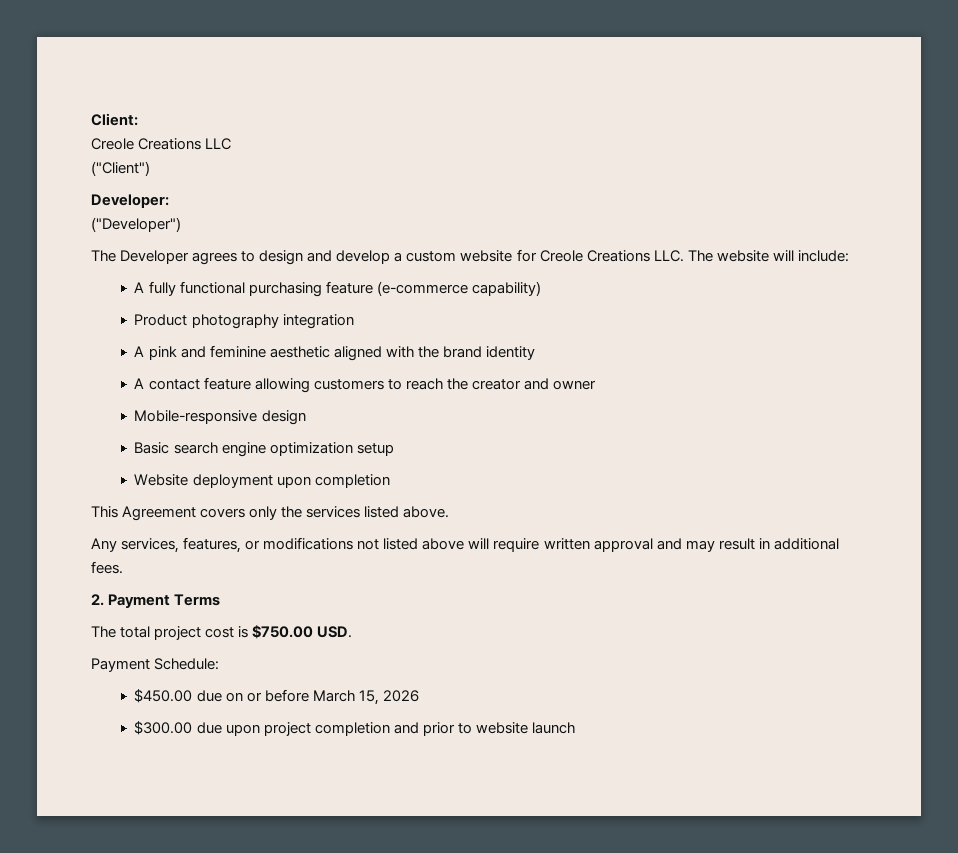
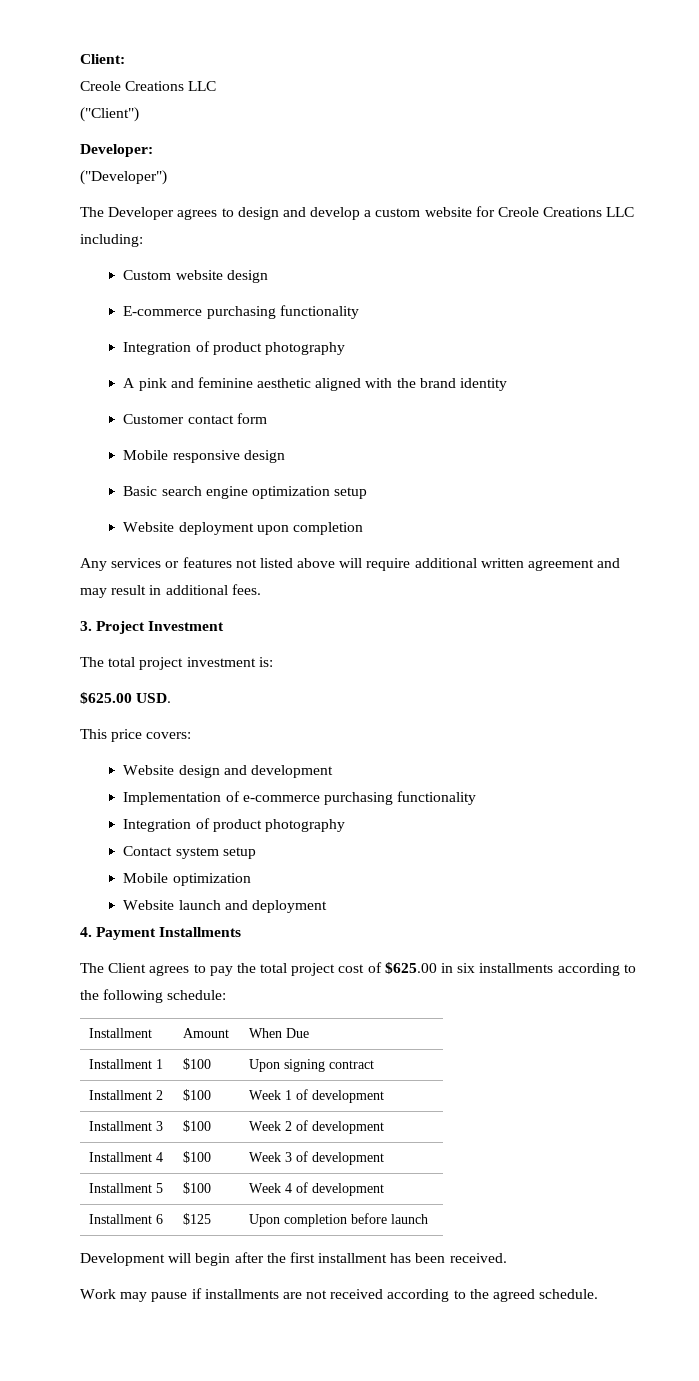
[653,250,849,262] [134,281,541,297] [134,314,354,329] LLC. The website will include: // A fully functional purchasing feature (e-commerce capability) // Product photography integration -> [606,207,635,217] [80,234,143,247] [123,270,268,283] [123,305,359,319] [123,341,345,355] LLC including: // Custom website design // E-commerce purchasing functionality // Integration of product photography
[134,377,596,393] [134,410,258,424] A contact feature allowing customers to reach the creator and owner // Mobile-responsive -> [123,413,267,424] [123,450,240,463] Customer contact form // Mobile responsive
[91,506,450,521] [91,537,354,553] This Agreement covers only the services listed above. // Any services, features, or modifications -> [80,557,232,571] Any services or features
[543,538,653,552] written approval -> [414,558,595,571] additional written agreement
[91,594,221,608] 2. Payment Terms -> [80,621,225,634] 3. Project Investment
[205,625,353,639] [91,658,220,672] [134,689,419,705] [134,721,575,736] cost is $750.00 USD. // Payment Schedule: // $450.00 due on or before March 15, 2026 // $300.00 due upon project completion and prior to website launch -> [186,657,273,667] [80,692,172,704] [80,729,192,742] [123,765,333,778] [123,791,477,805] [123,818,345,832] [123,846,256,859] [123,873,251,886] [123,900,327,913] [80,927,242,940] [80,962,636,976] [80,989,227,1003] [89,1028,153,1038] [183,1028,230,1038] [249,1028,310,1038] [89,1059,164,1069] [183,1058,212,1070] [249,1059,375,1072] [89,1090,164,1100] [183,1089,212,1101] [249,1089,385,1103] [89,1121,164,1131] [183,1120,212,1132] [249,1120,385,1134] [89,1152,164,1162] [183,1151,212,1163] [249,1151,385,1165] [89,1183,164,1193] [183,1182,212,1194] [249,1182,385,1196] [89,1214,164,1224] [183,1213,212,1225] [249,1213,429,1227] [80,1252,507,1266] [80,1288,599,1302] investment is: // $625.00 USD. // This price covers: // Website design and development // Implementation of e-commerce purchasing functionality // Integration of product photography // Contact system setup // Mobile optimization // Website launch and deployment // 4. Payment Installments // The Client agrees to pay the total project cost of $625.00 in six installments according to the following schedule: // Installment | Amount | When Due // Installment 1 | $100 | Upon signing contract // Installment 2 | $100 | Week 1 of development // Installment 3 | $100 | Week 2 of development // Installment 4 | $100 | Week 3 of development // Installment 5 | $100 | Week 4 of development // Installment 6 | $125 | Upon completion before launch // Development will begin after the first installment has been received. // Work may pause if installments are not received according to the agreed schedule.

